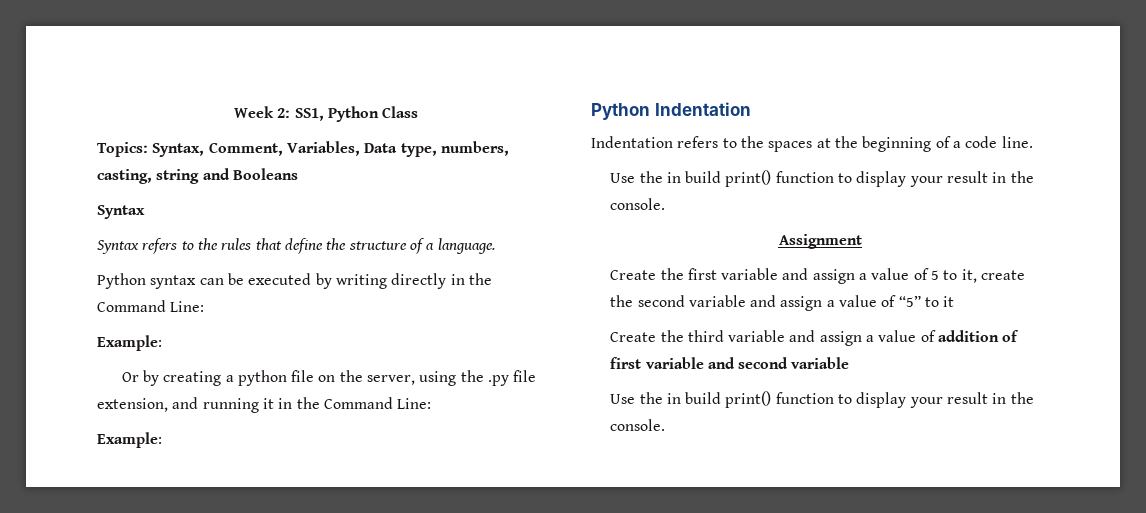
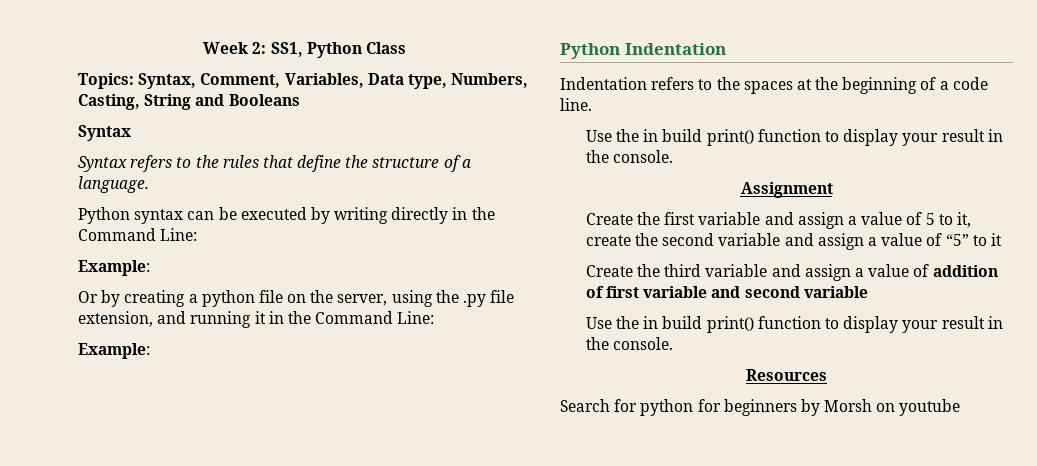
[440,141,509,156] [97,169,200,184] numbers, casting, string -> [451,73,529,88] [78,94,192,110] Numbers, Casting, String
(666, 425) none -> [746,369,827,381] [560,399,961,416] // Resources // Search for python for beginners by Morsh on youtube

